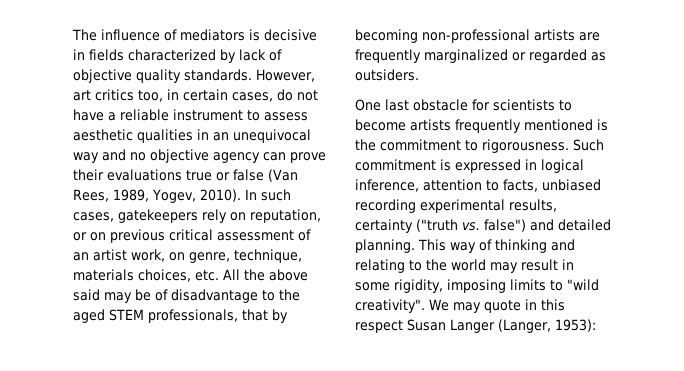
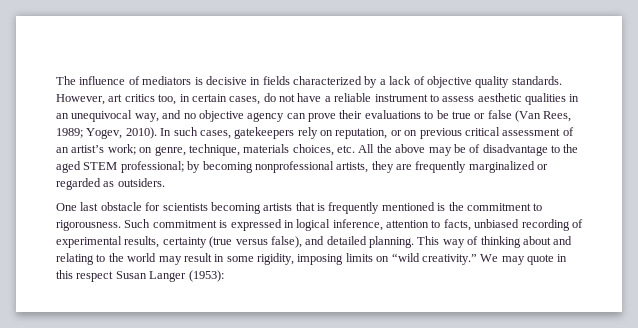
(236, 56) none -> [379,79,386,85] a
[73,152,99,163] way -> [134,113,159,122] way,
(182, 175) none -> [424,110,449,119] to be
[113,189,149,202] 1989, -> [56,128,83,138] 1989;
[93,249,165,262] artist work, -> [71,144,136,155] artist’s work;
[73,289,100,301] said -> (426, 148) none
[148,309,288,323] [355,29,575,43] professionals, that by becoming non-professional artists -> [120,161,394,173] professional; by becoming nonprofessional artists, they
[559,100,572,111] [355,119,451,131] to become artists -> [210,202,325,214] becoming artists that is
(416, 206) none -> [571,219,583,228] of
[416,219,526,232] ("truth vs. false") -> [209,236,302,248] (true versus false),
(547, 246) none -> [522,236,551,245] about
[550,279,599,291] [355,299,425,313] to "wild creativity". -> [376,253,477,265] on “wild creativity.”
[498,319,596,333] (Langer, 1953): -> [188,270,224,282] (1953):

